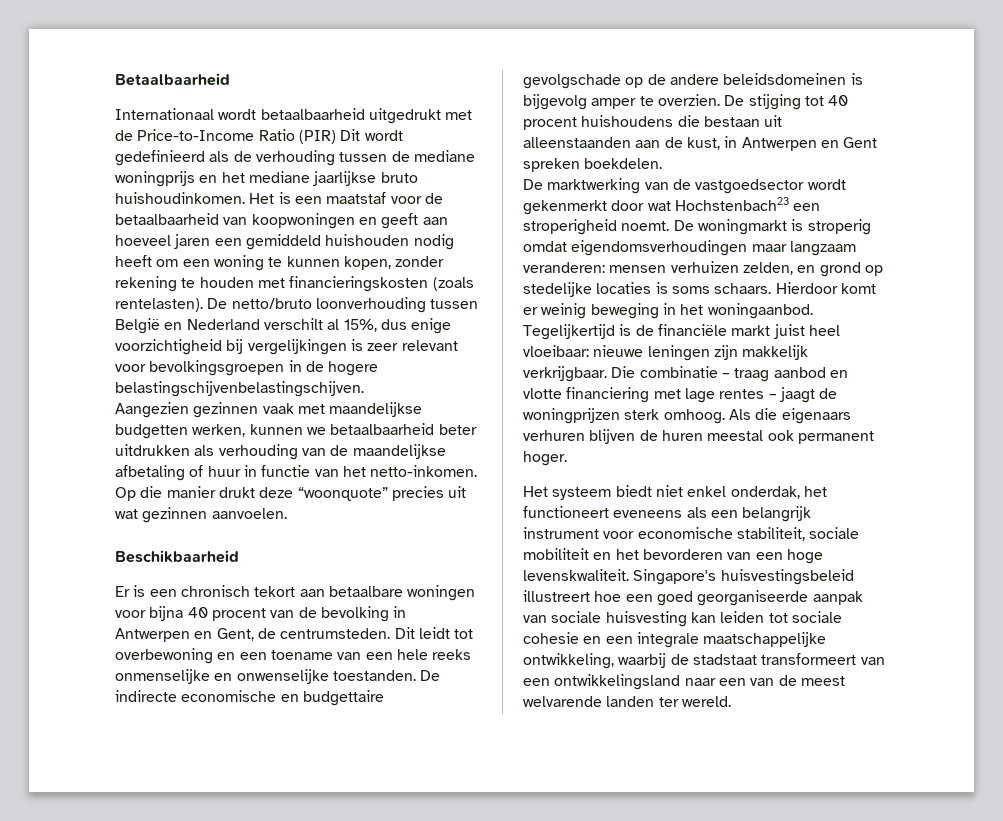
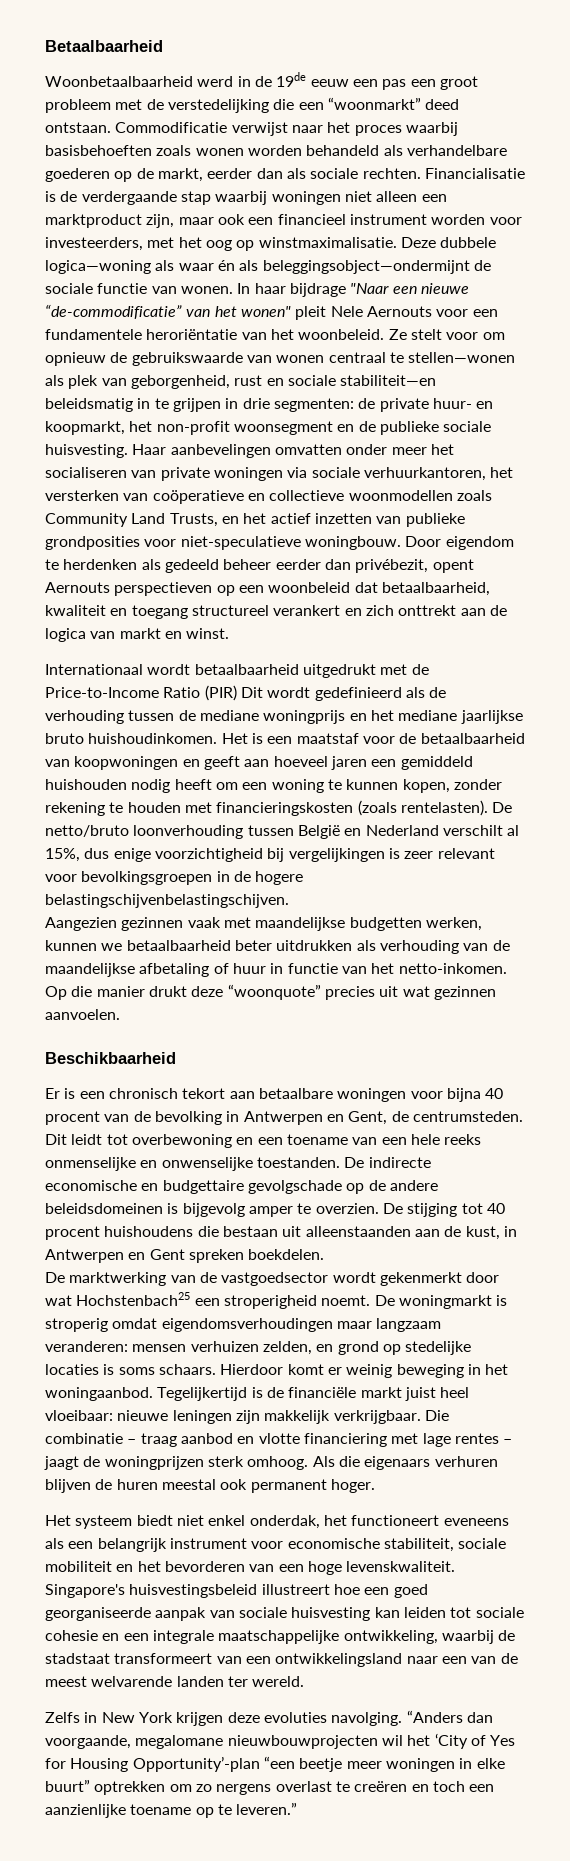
(230, 79) none -> [45,72,478,90] [45,97,460,113] [45,122,458,136] [45,145,507,156] [45,168,525,182] [45,191,447,205] [45,214,522,228] [45,237,497,251] [45,260,491,274] [45,283,469,297] [45,304,498,320] [45,329,505,340] [45,352,516,366] [45,375,437,389] [45,398,494,412] [45,421,492,435] [45,444,454,458] [45,467,514,481] [45,490,492,504] [45,513,465,527] [45,536,514,550] [45,559,474,573] [45,582,490,596] [45,605,507,619] [45,628,230,642] // Woonbetaalbaarheid werd in de 19de eeuw een pas een groot probleem met de verstedelijking die een “woonmarkt” deed ontstaan. Commodificatie verwijst naar het proces waarbij basisbehoeften zoals wonen worden behandeld als verhandelbare goederen op de markt, eerder dan als sociale rechten. Financialisatie is de verdergaande stap waarbij woningen niet alleen een marktproduct zijn, maar ook een financieel instrument worden voor investeerders, met het oog op winstmaximalisatie. Deze dubbele logica—woning als waar én als beleggingsobject—ondermijnt de sociale functie van wonen. In haar bijdrage "Naar een nieuwe “de-commodificatie” van het wonen" pleit Nele Aernouts voor een fundamentele heroriëntatie van het woonbeleid. Ze stelt voor om opnieuw de gebruikswaarde van wonen centraal te stellen—wonen als plek van geborgenheid, rust en sociale stabiliteit—en beleidsmatig in te grijpen in drie segmenten: de private huur- en koopmarkt, het non-profit woonsegment en de publieke sociale huisvesting. Haar aanbevelingen omvatten onder meer het socialiseren van private woningen via sociale verhuurkantoren, het versterken van coöperatieve en collectieve woonmodellen zoals Community Land Trusts, en het actief inzetten van publieke grondposities voor niet-speculatieve woningbouw. Door eigendom te herdenken als gedeeld beheer eerder dan privébezit, opent Aernouts perspectieven op een woonbeleid dat betaalbaarheid, kwaliteit en toegang structureel verankert en zich onttrekt aan de logica van markt en winst.
[674,197,789,211] Hochstenbach23 -> [76,1292,191,1306] Hochstenbach25
(731, 701) none -> [45,1710,493,1726] [45,1733,516,1749] [45,1756,505,1772] [45,1779,495,1795] [45,1802,298,1818] // Zelfs in New York krijgen deze evoluties navolging. “Anders dan voorgaande, megalomane nieuwbouwprojecten wil het ‘City of Yes for Housing Opportunity’-plan “een beetje meer woningen in elke buurt” optrekken om zo nergens overlast te creëren en toch een aanzienlijke toename op te leveren.”

